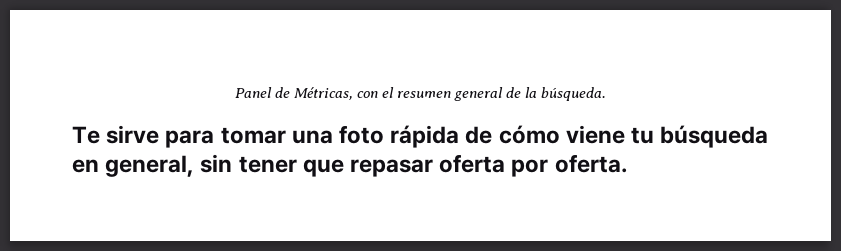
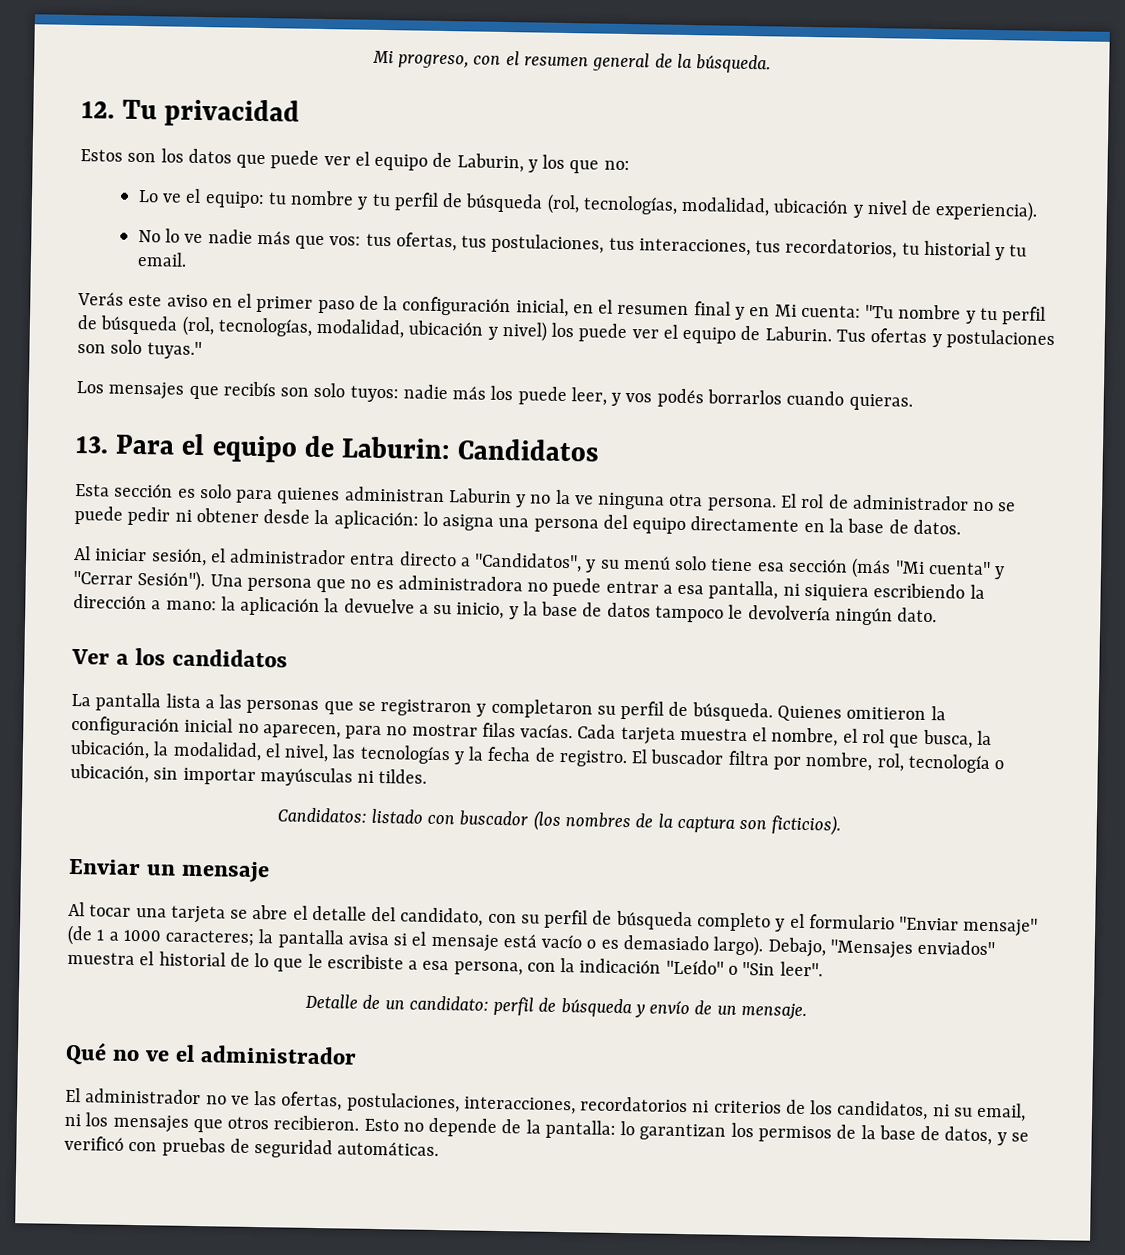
[234,87,353,100] Panel de Métricas, -> [371,50,470,69] Mi progreso,
[72,125,769,148] [72,154,627,177] Te sirve para tomar una foto rápida de cómo viene tu búsqueda en general, sin tener que repasar oferta por oferta. -> [81,98,301,128] [80,148,630,174] [137,188,1039,222] [137,228,1028,261] [136,251,187,267] [77,291,1047,325] [77,315,1055,350] [77,339,202,360] [76,381,913,411] [75,433,601,463] [75,483,1017,512] [74,505,961,535] [74,545,1006,580] [73,570,985,602] [73,593,938,626] [71,647,289,668] [71,692,946,722] [71,715,992,749] [70,739,1005,774] [70,763,428,787] [276,807,842,836] [68,858,271,883] [68,901,1039,937] [67,924,996,959] [67,951,823,977] [305,993,807,1021] [65,1041,358,1065] [65,1087,1027,1122] [64,1112,1029,1146] [64,1135,440,1159] 12. Tu privacidad // Estos son los datos que puede ver el equipo de Laburin, y los que no: // Lo ve el equipo: tu nombre y tu perfil de búsqueda (rol, tecnologías, modalidad, ubicación y nivel de experiencia). // No lo ve nadie más que vos: tus ofertas, tus postulaciones, tus interacciones, tus recordatorios, tu historial y tu email. // Verás este aviso en el primer paso de la configuración inicial, en el resumen final y en Mi cuenta: "Tu nombre y tu perfil de búsqueda (rol, tecnologías, modalidad, ubicación y nivel) los puede ver el equipo de Laburin. Tus ofertas y postulaciones son solo tuyas." // Los mensajes que recibís son solo tuyos: nadie más los puede leer, y vos podés borrarlos cuando quieras. // 13. Para el equipo de Laburin: Candidatos // Esta sección es solo para quienes administran Laburin y no la ve ninguna otra persona. El rol de administrador no se puede pedir ni obtener desde la aplicación: lo asigna una persona del equipo directamente en la base de datos. // Al iniciar sesión, el administrador entra directo a "Candidatos", y su menú solo tiene esa sección (más "Mi cuenta" y "Cerrar Sesión"). Una persona que no es administradora no puede entrar a esa pantalla, ni siquiera escribiendo la dirección a mano: la aplicación la devuelve a su inicio, y la base de datos tampoco le devolvería ningún dato. // Ver a los candidatos // La pantalla lista a las personas que se registraron y completaron su perfil de búsqueda. Quienes omitieron la configuración inicial no aparecen, para no mostrar filas vacías. Cada tarjeta muestra el nombre, el rol que busca, la ubicación, la modalidad, el nivel, las tecnologías y la fecha de registro. El buscador filtra por nombre, rol, tecnología o ubicación, sin importar mayúsculas ni tildes. // Candidatos: listado con buscador (los nombres de la captura son ficticios). // Enviar un mensaje // Al tocar una tarjeta se abre el detalle del candidato, con su perfil de búsqueda completo y el formulario "Enviar mensaje" (de 1 a 1000 caracteres; la pantalla avisa si el mensaje está vacío o es demasiado largo). Debajo, "Mensajes enviados" muestra el historial de lo que le escribiste a esa persona, con la indicación "Leído" o "Sin leer". // Detalle de un candidato: perfil de búsqueda y envío de un mensaje. // Qué no ve el administrador // El administrador no ve las ofertas, postulaciones, interacciones, recordatorios ni criterios de los candidatos, ni su email, ni los mensajes que otros recibieron. Esto no depende de la pantalla: lo garantizan los permisos de la base de datos, y se verificó con pruebas de seguridad automáticas.

